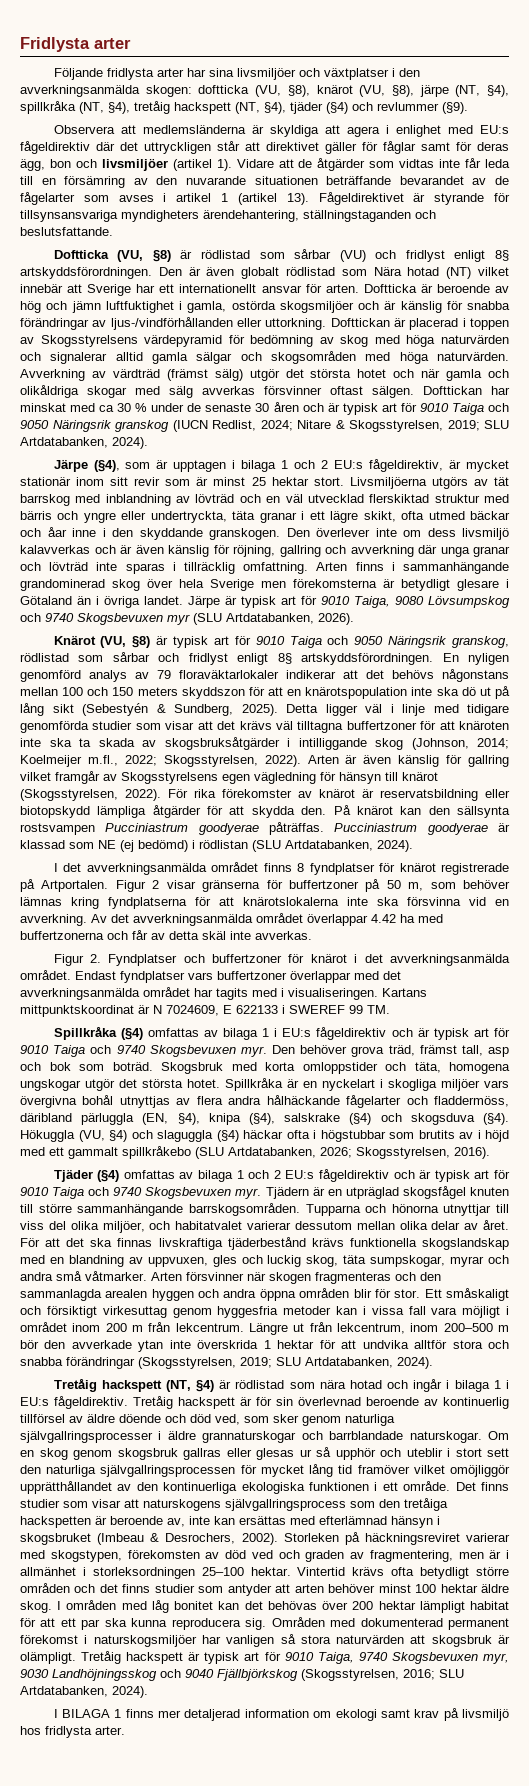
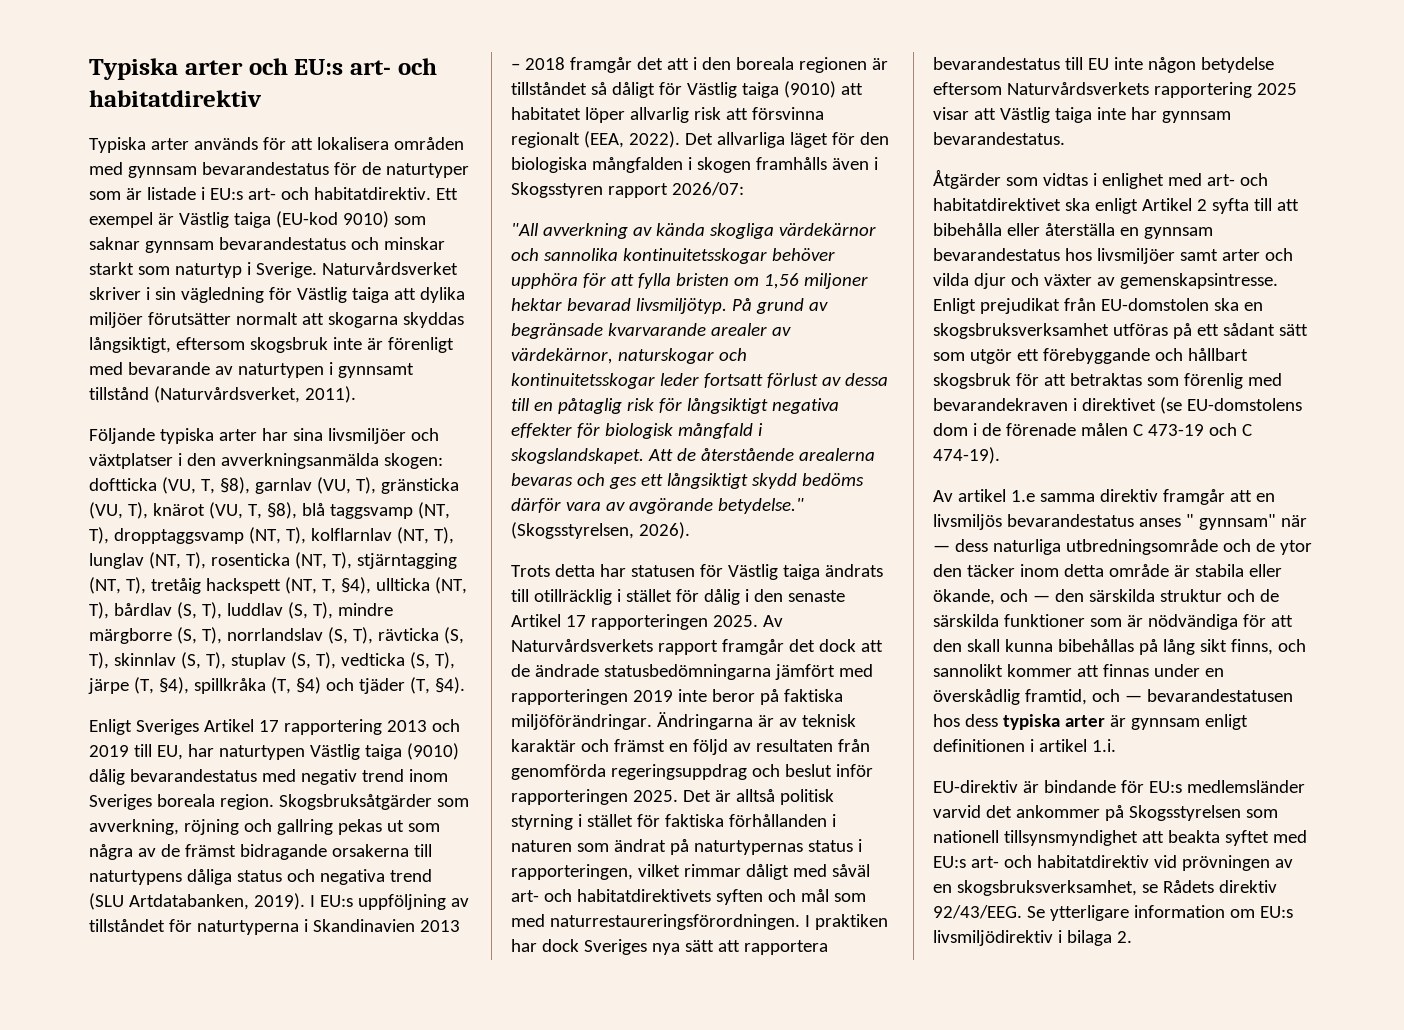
[20,37,131,52] Fridlysta arter -> [89,58,437,80] [89,90,262,107] [89,137,464,153] [89,162,469,178] [89,187,458,200] [89,211,426,228] [89,237,445,253] [89,262,458,278] [89,287,465,303] [89,312,464,328] [89,337,454,353] [89,362,414,378] [89,386,356,403] Typiska arter och EU:s art- och habitatdirektiv // Typiska arter används för att lokalisera områden med gynnsam bevarandestatus för de naturtyper som är listade i EU:s art- och habitatdirektiv. Ett exempel är Västlig taiga (EU-kod 9010) som saknar gynnsam bevarandestatus och minskar starkt som naturtyp i Sverige. Naturvårdsverket skriver i sin vägledning för Västlig taiga att dylika miljöer förutsätter normalt att skogarna skyddas långsiktigt, eftersom skogsbruk inte är förenligt med bevarande av naturtypen i gynnsamt tillstånd (Naturvårdsverket, 2011).
[106,68,154,80] fridlysta -> [159,428,214,444] typiska
[287,85,509,97] [20,101,468,114] [53,125,509,137] [20,141,509,154] [20,158,511,171] [20,176,510,188] [20,192,510,205] [20,210,436,222] [20,227,113,236] [53,249,509,262] [20,267,510,279] [20,284,509,296] [20,301,510,313] [20,317,509,330] [20,335,509,347] [20,351,509,364] [20,369,510,381] [20,385,510,398] [20,402,510,415] [20,420,509,432] [20,437,148,449] [53,459,509,472] [20,477,509,489] [20,494,510,506] [20,511,510,523] [20,527,509,540] [20,545,510,557] [20,562,509,574] [20,579,509,591] [20,596,510,608] [20,613,354,625] [53,635,510,648] [20,652,510,665] [20,669,509,682] [20,686,511,699] [20,703,509,716] [20,721,510,733] [20,737,509,750] [20,755,509,767] [20,771,438,784] [20,789,510,801] [20,805,511,818] [20,822,510,835] [20,840,413,852] [53,862,509,875] [20,879,511,892] [20,897,509,909] [20,913,443,926] [20,930,312,940] [53,954,510,966] [20,970,401,983] [20,987,427,1000] [20,1005,390,1017] [53,1026,511,1040] [20,1045,510,1057] [20,1062,510,1074] [20,1078,509,1091] [20,1095,510,1108] [20,1113,509,1125] [20,1130,509,1142] [20,1146,490,1159] [53,1169,510,1182] [20,1186,509,1199] [20,1203,509,1216] [20,1220,509,1233] [20,1237,509,1250] [20,1255,510,1267] [20,1271,441,1284] [20,1288,510,1301] [20,1306,509,1318] [20,1322,509,1335] [20,1340,509,1352] [20,1357,433,1369] [53,1378,509,1392] [20,1396,509,1409] [20,1414,395,1426] [20,1431,509,1443] [20,1447,509,1460] [20,1464,511,1477] [20,1481,509,1494] [20,1498,448,1511] [20,1516,440,1528] [20,1532,510,1545] [20,1550,509,1562] [20,1567,510,1579] [20,1583,509,1596] [20,1600,509,1613] [20,1617,509,1630] [20,1634,511,1647] [20,1651,509,1664] [20,1669,464,1681] [20,1686,148,1698] [53,1708,510,1721] [20,1726,125,1738] §8), knärot (VU, §8), järpe (NT, §4), spillkråka (NT, §4), tretåig hackspett (NT, §4), tjäder (§4) och revlummer (§9). // Observera att medlemsländerna är skyldiga att agera i enlighet med EU:s fågeldirektiv där det uttryckligen står att direktivet gäller för fåglar samt för deras ägg, bon och livsmiljöer (artikel 1). Vidare att de åtgärder som vidtas inte får leda till en försämring av den nuvarande situationen beträffande bevarandet av de fågelarter som avses i artikel 1 (artikel 13). Fågeldirektivet är styrande för tillsynsansvariga myndigheters ärendehantering, ställningstaganden och beslutsfattande. // Doftticka (VU, §8) är rödlistad som sårbar (VU) och fridlyst enligt 8§ artskyddsförordningen. Den är även globalt rödlistad som Nära hotad (NT) vilket innebär att Sverige har ett internationellt ansvar för arten. Doftticka är beroende av hög och jämn luftfuktighet i gamla, ostörda skogsmiljöer och är känslig för snabba förändringar av ljus-/vindförhållanden eller uttorkning. Dofttickan är placerad i toppen av Skogsstyrelsens värdepyramid för bedömning av skog med höga naturvärden och signalerar alltid gamla sälgar och skogsområden med höga naturvärden. Avverkning av värdträd (främst sälg) utgör det största hotet och när gamla och olikåldriga skogar med sälg avverkas försvinner oftast sälgen. Dofttickan har minskat med ca 30 % under de senaste 30 åren och är typisk art för 9010 Taiga och 9050 Näringsrik granskog (IUCN Redlist, 2024; Nitare & Skogsstyrelsen, 2019; SLU Artdatabanken, 2024). // Järpe (§4), som är upptagen i bilaga 1 och 2 EU:s fågeldirektiv, är mycket stationär inom sitt revir som är minst 25 hektar stort. Livsmiljöerna utgörs av tät barrskog med inblandning av lövträd och en väl utvecklad flerskiktad struktur med bärris och yngre eller undertryckta, täta granar i ett lägre skikt, ofta utmed bäckar och åar inne i den skyddande granskogen. Den överlever inte om dess livsmiljö kalavverkas och är även känslig för röjning, gallring och avverkning där unga granar och lövträd inte sparas i tillräcklig omfattning. Arten finns i sammanhängande grandominerad skog över hela Sverige men förekomsterna är betydligt glesare i Götaland än i övriga landet. Järpe är typisk art för 9010 Taiga, 9080 Lövsumpskog och 9740 Skogsbevuxen myr (SLU Artdatabanken, 2026). // Knärot (VU, §8) är typisk art för 9010 Taiga och 9050 Näringsrik granskog, rödlistad som sårbar och fridlyst enligt 8§ artskyddsförordningen. En nyligen genomförd analys av 79 floraväktarlokaler indikerar att det behövs någonstans mellan 100 och 150 meters skyddszon för att en knärotspopulation inte ska dö ut på lång sikt (Sebestyén & Sundberg, 2025). Detta ligger väl i linje med tidigare genomförda studier som visar att det krävs väl tilltagna buffertzoner för att knäroten inte ska ta skada av skogsbruksåtgärder i intilliggande skog (Johnson, 2014; Koelmeijer m.fl., 2022; Skogsstyrelsen, 2022). Arten är även känslig för gallring vilket framgår av Skogsstyrelsens egen vägledning för hänsyn till knärot (Skogsstyrelsen, 2022). För rika förekomster av knärot är reservatsbildning eller biotopskydd lämpliga åtgärder för att skydda den. På knärot kan den sällsynta rostsvampen Pucciniastrum goodyerae påträffas. Pucciniastrum goodyerae är klassad som NE (ej bedömd) i rödlistan (SLU Artdatabanken, 2024). // I det avverkningsanmälda området finns 8 fyndplatser för knärot registrerade på Artportalen. Figur 2 visar gränserna för buffertzoner på 50 m, som behöver lämnas kring fyndplatserna för att knärotslokalerna inte ska försvinna vid en avverkning. Av det avverkningsanmälda området överlappar 4.42 ha med buffertzonerna och får av detta skäl inte avverkas. // Figur 2. Fyndplatser och buffertzoner för knärot i det avverkningsanmälda området. Endast fyndplatser vars buffertzoner överlappar med det avverkningsanmälda området har tagits med i visualiseringen. Kartans mittpunktskoordinat är N 7024609, E 622133 i SWEREF 99 TM. // Spillkråka (§4) omfattas av bilaga 1 i EU:s fågeldirektiv och är typisk art för 9010 Taiga och 9740 Skogsbevuxen myr. Den behöver grova träd, främst tall, asp och bok som boträd. Skogsbruk med korta omloppstider och täta, homogena ungskogar utgör det största hotet. Spillkråka är en nyckelart i skogliga miljöer vars övergivna bohål utnyttjas av flera andra hålhäckande fågelarter och fladdermöss, däribland pärluggla (EN, §4), knipa (§4), salskrake (§4) och skogsduva (§4). Hökuggla (VU, §4) och slaguggla (§4) häckar ofta i högstubbar som brutits av i höjd med ett gammalt spillkråkebo (SLU Artdatabanken, 2026; Skogsstyrelsen, 2016). // Tjäder (§4) omfattas av bilaga 1 och 2 EU:s fågeldirektiv och är typisk art för 9010 Taiga och 9740 Skogsbevuxen myr. Tjädern är en utpräglad skogsfågel knuten till större sammanhängande barrskogsområden. Tupparna och hönorna utnyttjar till viss del olika miljöer, och habitatvalet varierar dessutom mellan olika delar av året. För att det ska finnas livskraftiga tjäderbestånd krävs funktionella skogslandskap med en blandning av uppvuxen, gles och luckig skog, täta sumpskogar, myrar och andra små våtmarker. Arten försvinner när skogen fragmenteras och den sammanlagda arealen hyggen och andra öppna områden blir för stor. Ett småskaligt och försiktigt virkesuttag genom hyggesfria metoder kan i vissa fall vara möjligt i området inom 200 m från lekcentrum. Längre ut från lekcentrum, inom 200–500 m bör den avverkade ytan inte överskrida 1 hektar för att undvika alltför stora och snabba förändringar (Skogsstyrelsen, 2019; SLU Artdatabanken, 2024). // Tretåig hackspett (NT, §4) är rödlistad som nära hotad och ingår i bilaga 1 i EU:s fågeldirektiv. Tretåig hackspett är för sin överlevnad beroende av kontinuerlig tillförsel av äldre döende och död ved, som sker genom naturliga självgallringsprocesser i äldre grannaturskogar och barrblandade naturskogar. Om en skog genom skogsbruk gallras eller glesas ur så upphör och uteblir i stort sett den naturliga självgallringsprocessen för mycket lång tid framöver vilket omöjliggör upprätthållandet av den kontinuerliga ekologiska funktionen i ett område. Det finns studier som visar att naturskogens självgallringsprocess som den tretåiga hackspetten är beroende av, inte kan ersättas med efterlämnad hänsyn i skogsbruket (Imbeau & Desrochers, 2002). Storleken på häckningsreviret varierar med skogstypen, förekomsten av död ved och graden av fragmentering, men är i allmänhet i storleksordningen 25–100 hektar. Vintertid krävs ofta betydligt större områden och det finns studier som antyder att arten behöver minst 100 hektar äldre skog. I områden med låg bonitet kan det behövas över 200 hektar lämpligt habitat för att ett par ska kunna reproducera sig. Områden med dokumenterad permanent förekomst i naturskogsmiljöer har vanligen så stora naturvärden att skogsbruk är olämpligt. Tretåig hackspett är typisk art för 9010 Taiga, 9740 Skogsbevuxen myr, 9030 Landhöjningsskog och 9040 Fjällbjörkskog (Skogsstyrelsen, 2016; SLU Artdatabanken, 2024). // I BILAGA 1 finns mer detaljerad information om ekologi samt krav på livsmiljö hos fridlysta arter. -> [200,477,459,494] [89,502,450,519] [89,527,454,544] [89,552,457,569] [89,577,467,594] [89,602,393,619] [89,627,464,644] [89,652,455,669] [88,677,465,694] [89,719,460,735] [89,743,459,760] [89,769,448,785] [89,794,469,810] [89,819,440,835] [89,844,432,860] [89,869,432,885] [89,893,469,910] [89,919,460,935] [511,57,888,73] [511,81,863,98] [511,107,824,123] [511,131,889,148] [511,157,878,173] [511,182,744,198] [511,223,876,239] [511,248,835,264] [511,273,868,289] [511,298,828,314] [511,323,791,339] [511,348,747,364] [511,373,888,389] [511,398,839,414] [511,423,763,439] [511,448,875,464] [511,473,864,489] [511,498,804,514] [511,522,690,539] [511,564,883,580] [511,589,845,605] [511,614,783,630] [511,639,883,655] [511,664,873,680] [511,689,843,705] [511,712,856,730] [511,739,870,755] [511,764,873,780] [511,789,834,805] [511,814,836,830] [511,839,862,855] [511,864,870,880] [511,889,866,905] [511,914,888,930] [511,939,828,955] [933,57,1274,73] [933,82,1297,98] [933,107,1231,123] [933,132,1065,145] [933,169,1268,189] [933,198,1299,214] [933,223,1213,239] [933,248,1293,264] [933,273,1278,289] [933,298,1263,314] [933,323,1308,339] [933,348,1248,364] [933,373,1282,389] [933,397,1302,414] [933,423,1252,436] [933,447,1000,464] [933,489,1275,505] [933,514,1307,530] [933,539,1312,555] [933,564,1282,577] [933,589,1279,605] [933,614,1293,630] [933,639,1306,655] [933,664,1224,677] [933,689,1293,705] [933,714,1248,730] [933,739,1116,752] [933,780,1305,793] [933,805,1278,821] [933,830,1307,846] [933,855,1293,871] [933,880,1277,896] [933,905,1293,921] [933,930,1132,946] T, §8), garnlav (VU, T), gränsticka (VU, T), knärot (VU, T, §8), blå taggsvamp (NT, T), dropptaggsvamp (NT, T), kolflarnlav (NT, T), lunglav (NT, T), rosenticka (NT, T), stjärntagging (NT, T), tretåig hackspett (NT, T, §4), ullticka (NT, T), bårdlav (S, T), luddlav (S, T), mindre märgborre (S, T), norrlandslav (S, T), rävticka (S, T), skinnlav (S, T), stuplav (S, T), vedticka (S, T), järpe (T, §4), spillkråka (T, §4) och tjäder (T, §4). // Enligt Sveriges Artikel 17 rapportering 2013 och 2019 till EU, har naturtypen Västlig taiga (9010) dålig bevarandestatus med negativ trend inom Sveriges boreala region. Skogsbruksåtgärder som avverkning, röjning och gallring pekas ut som några av de främst bidragande orsakerna till naturtypens dåliga status och negativa trend (SLU Artdatabanken, 2019). I EU:s uppföljning av tillståndet för naturtyperna i Skandinavien 2013 – 2018 framgår det att i den boreala regionen är tillståndet så dåligt för Västlig taiga (9010) att habitatet löper allvarlig risk att försvinna regionalt (EEA, 2022). Det allvarliga läget för den biologiska mångfalden i skogen framhålls även i Skogsstyren rapport 2026/07: // "All avverkning av kända skogliga värdekärnor och sannolika kontinuitetsskogar behöver upphöra för att fylla bristen om 1,56 miljoner hektar bevarad livsmiljötyp. På grund av begränsade kvarvarande arealer av värdekärnor, naturskogar och kontinuitetsskogar leder fortsatt förlust av dessa till en påtaglig risk för långsiktigt negativa effekter för biologisk mångfald i skogslandskapet. Att de återstående arealerna bevaras och ges ett långsiktigt skydd bedöms därför vara av avgörande betydelse." (Skogsstyrelsen, 2026). // Trots detta har statusen för Västlig taiga ändrats till otillräcklig i stället för dålig i den senaste Artikel 17 rapporteringen 2025. Av Naturvårdsverkets rapport framgår det dock att de ändrade statusbedömningarna jämfört med rapporteringen 2019 inte beror på faktiska miljöförändringar. Ändringarna är av teknisk karaktär och främst en följd av resultaten från genomförda regeringsuppdrag och beslut inför rapporteringen 2025. Det är alltså politisk styrning i stället för faktiska förhållanden i naturen som ändrat på naturtypernas status i rapporteringen, vilket rimmar dåligt med såväl art- och habitatdirektivets syften och mål som med naturrestaureringsförordningen. I praktiken har dock Sveriges nya sätt att rapportera bevarandestatus till EU inte någon betydelse eftersom Naturvårdsverkets rapportering 2025 visar att Västlig taiga inte har gynnsam bevarandestatus. // Åtgärder som vidtas i enlighet med art- och habitatdirektivet ska enligt Artikel 2 syfta till att bibehålla eller återställa en gynnsam bevarandestatus hos livsmiljöer samt arter och vilda djur och växter av gemenskapsintresse. Enligt prejudikat från EU-domstolen ska en skogsbruksverksamhet utföras på ett sådant sätt som utgör ett förebyggande och hållbart skogsbruk för att betraktas som förenlig med bevarandekraven i direktivet (se EU-domstolens dom i de förenade målen C 473-19 och C 474-19). // Av artikel 1.e samma direktiv framgår att en livsmiljös bevarandestatus anses " gynnsam" när — dess naturliga utbredningsområde och de ytor den täcker inom detta område är stabila eller ökande, och — den särskilda struktur och de särskilda funktioner som är nödvändiga för att den skall kunna bibehållas på lång sikt finns, och sannolikt kommer att finnas under en överskådlig framtid, och — bevarandestatusen hos dess typiska arter är gynnsam enligt definitionen i artikel 1.i. // EU-direktiv är bindande för EU:s medlemsländer varvid det ankommer på Skogsstyrelsen som nationell tillsynsmyndighet att beakta syftet med EU:s art- och habitatdirektiv vid prövningen av en skogsbruksverksamhet, se Rådets direktiv 92/43/EEG. Se ytterligare information om EU:s livsmiljödirektiv i bilaga 2.

